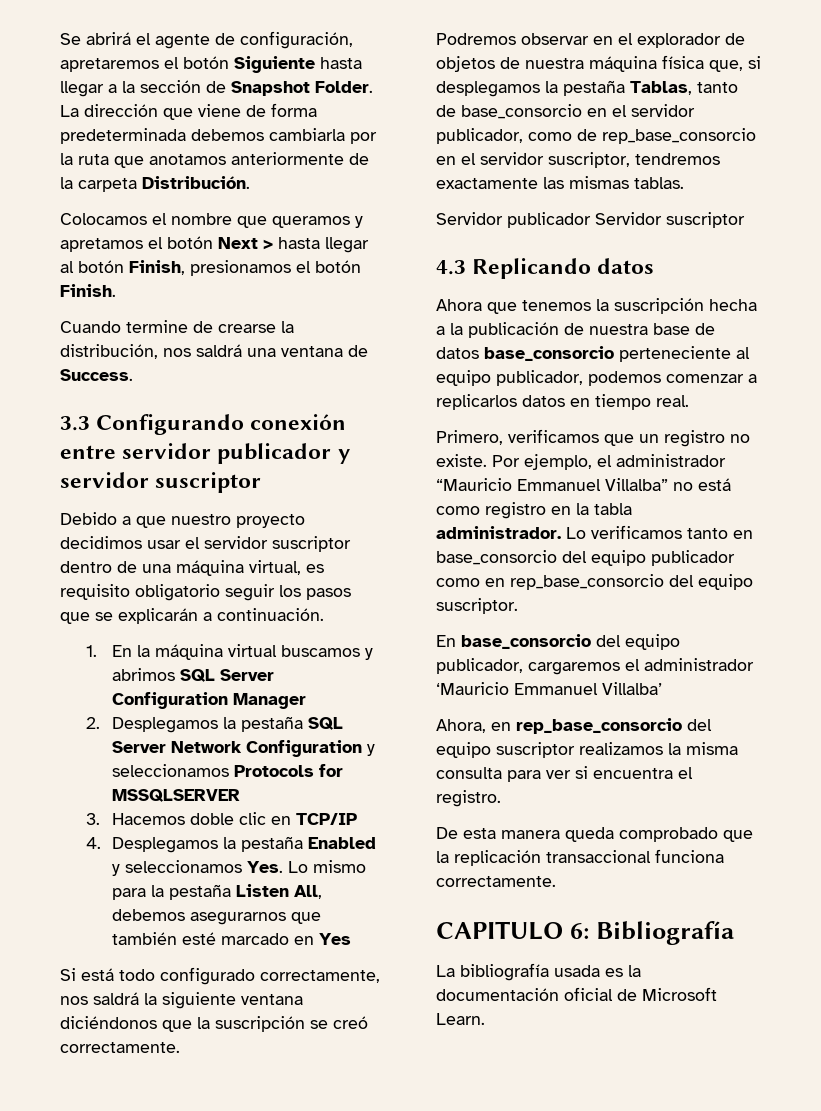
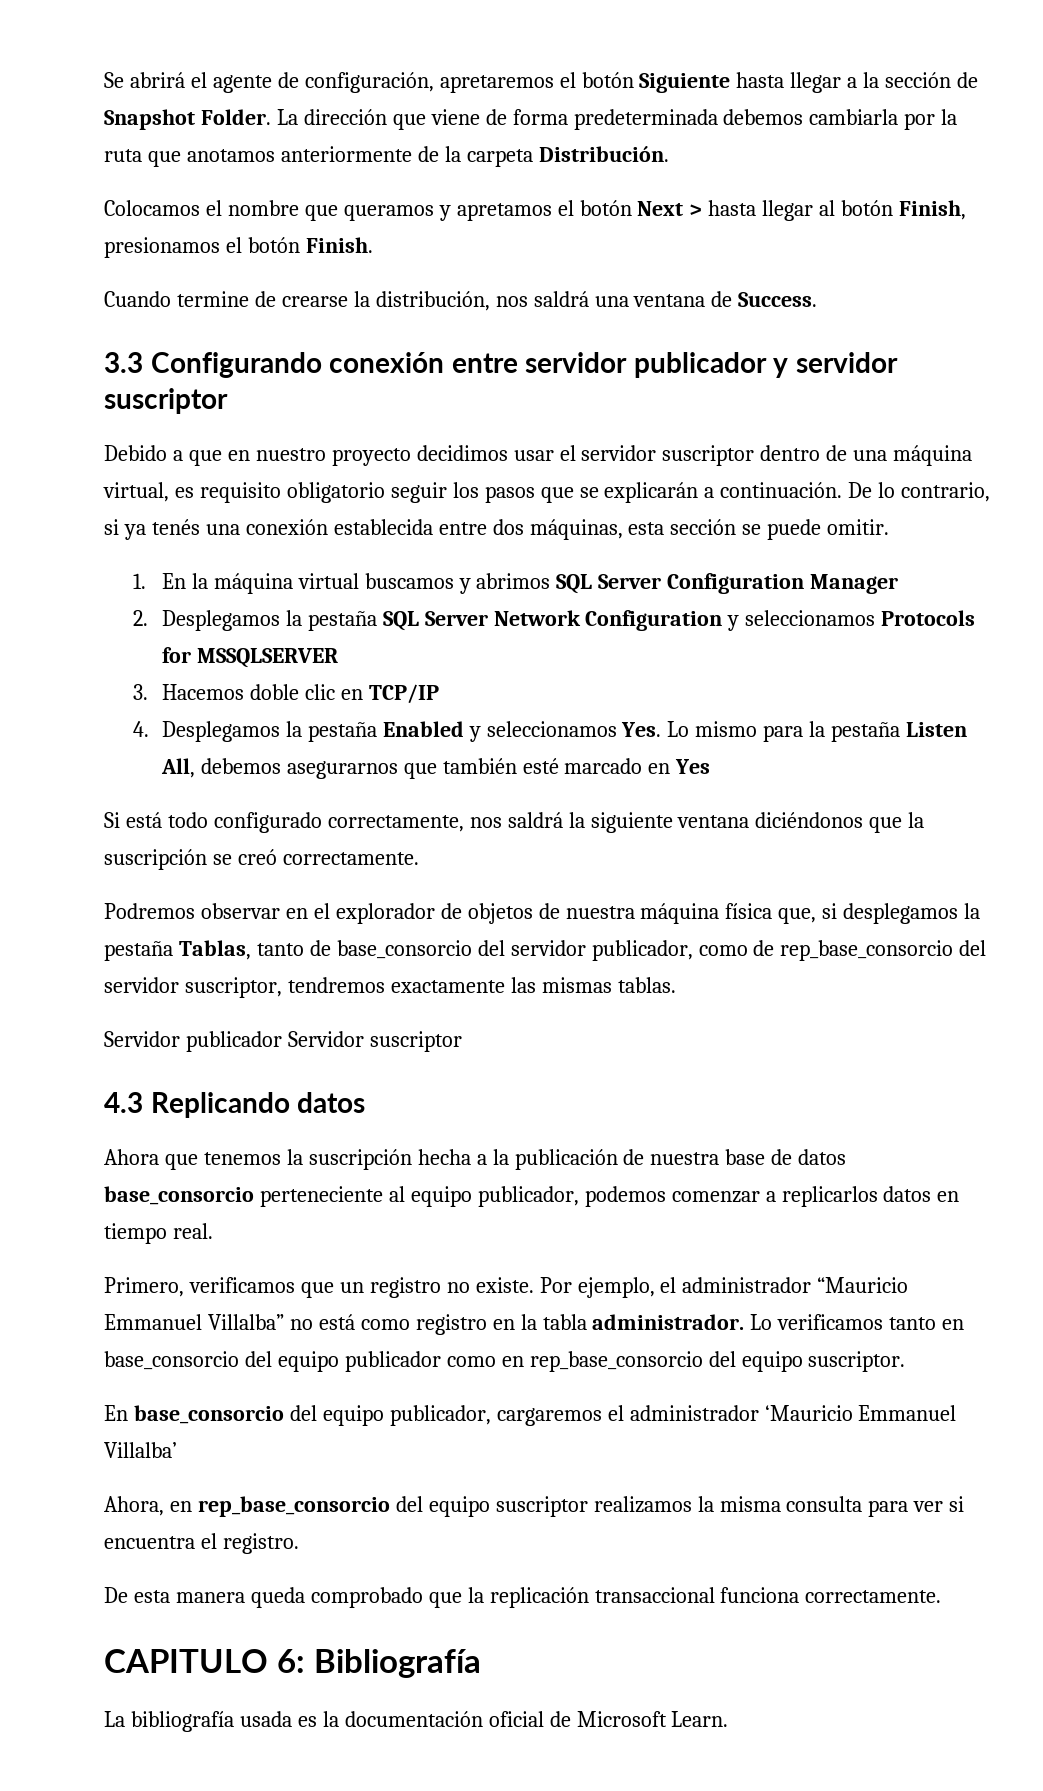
(166, 522) none -> [227,450,250,461] en
(324, 614) none -> [848,482,991,502] [104,519,890,540] De lo contrario, si ya tenés una conexión establecida entre dos máquinas, esta sección se puede omitir.
[587,105,627,117] en el -> [477,940,505,956] del
[436,153,476,165] en el -> [959,940,987,956] del

